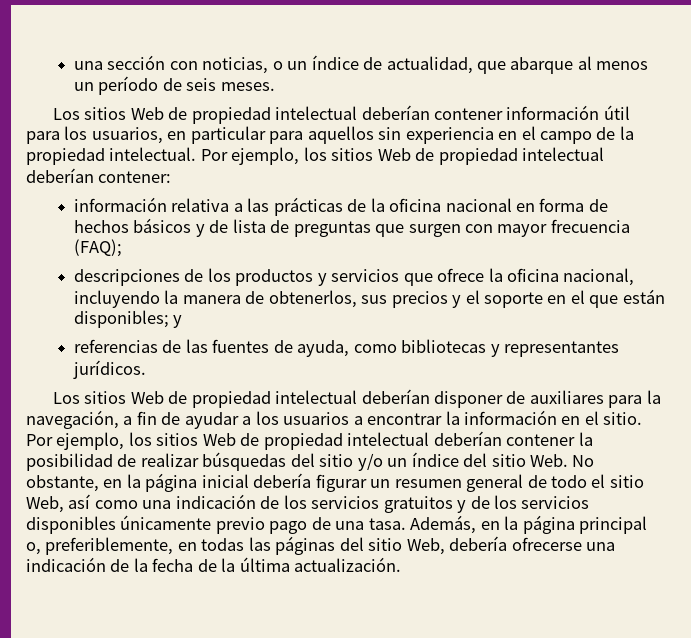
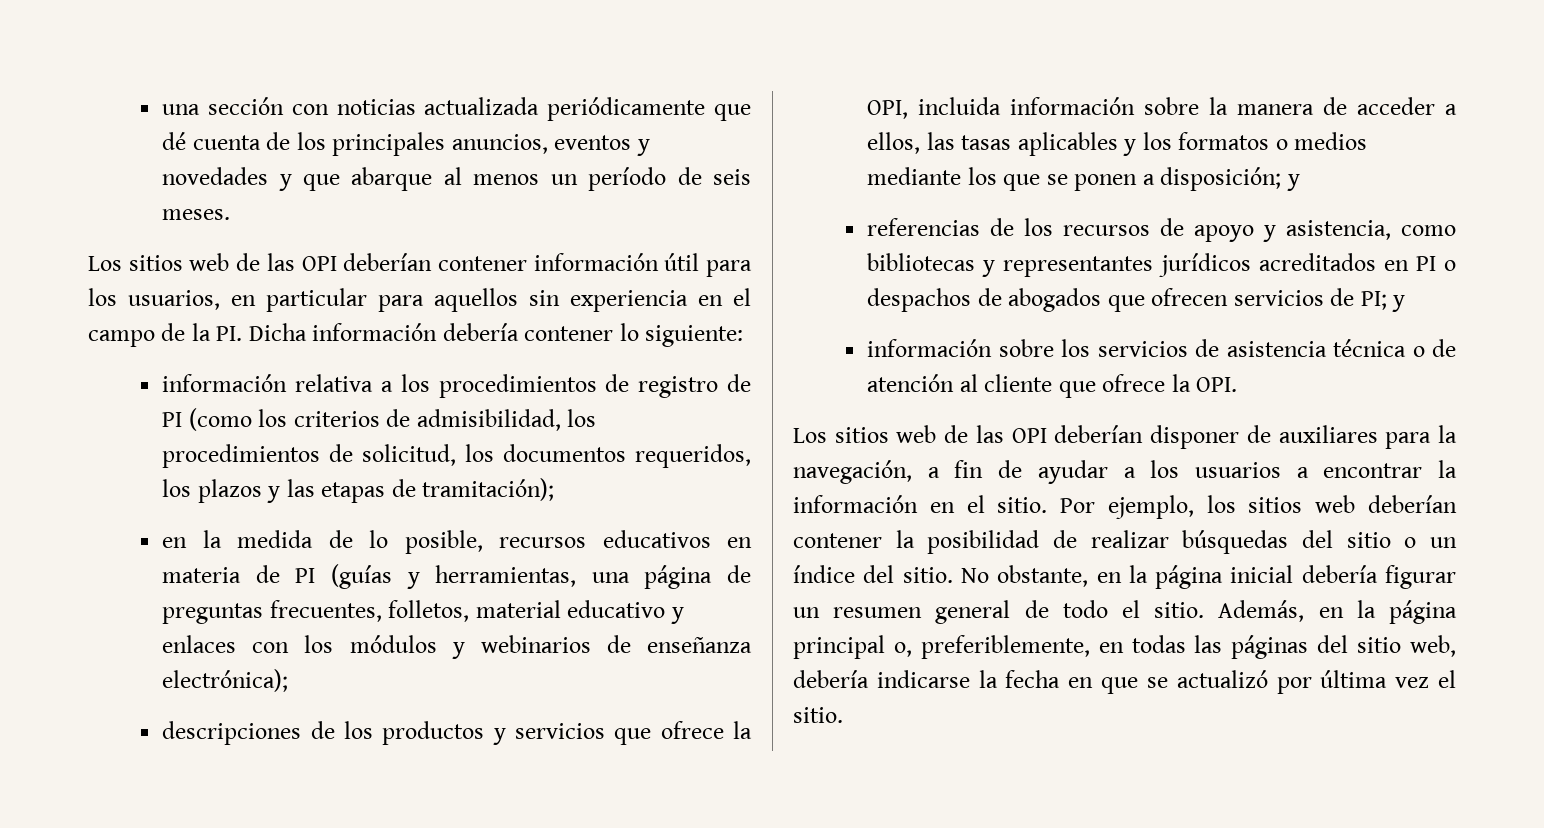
[202,55,473,74] noticias, o un índice de actualidad, -> [336,97,751,121] [162,132,650,156] [162,167,292,191] noticias actualizada periódicamente que dé cuenta de los principales anuncios, eventos y novedades y
[130,106,358,124] Web de propiedad intelectual -> [189,253,337,271] web de las OPI
[26,147,605,165] [26,168,172,183] [73,197,608,216] [73,218,630,237] [73,239,122,257] propiedad intelectual. Por ejemplo, los sitios Web de propiedad intelectual deberían contener: // información relativa a las prácticas de la oficina nacional en forma de hechos básicos y de lista de preguntas que surgen con mayor frecuencia (FAQ); -> [216,323,744,347] [162,374,751,398] [162,408,597,431] [162,444,752,468] [162,478,555,503] [162,530,752,554] [162,564,751,589] [162,600,684,624] [162,635,752,659] [162,669,289,692] PI. Dicha información debería contener lo siguiente: // información relativa a los procedimientos de registro de PI (como los criterios de admisibilidad, los procedimientos de solicitud, los documentos requeridos, los plazos y las etapas de tramitación); // en la medida de lo posible, recursos educativos en materia de PI (guías y herramientas, una página de preguntas frecuentes, folletos, material educativo y enlaces con los módulos y webinarios de enseñanza electrónica);
[507,268,635,286] [73,289,665,308] [73,310,183,328] [73,339,620,357] [72,360,146,379] [52,390,358,408] oficina nacional, incluyendo la manera de obtenerlos, sus precios y el soporte en el que están disponibles; y // referencias de las fuentes de ayuda, como bibliotecas y representantes jurídicos. // Los sitios Web de propiedad intelectual -> [867,97,1457,119] [867,132,1368,156] [867,167,1300,191] [867,218,1456,242] [867,253,1456,277] [867,288,1406,312] [867,339,1456,357] [867,374,1238,398] [793,425,1047,443] OPI, incluida información sobre la manera de acceder a ellos, las tasas aplicables y los formatos o medios mediante los que se ponen a disposición; y // referencias de los recursos de apoyo y asistencia, como bibliotecas y representantes jurídicos acreditados en PI o despachos de abogados que ofrecen servicios de PI; y // información sobre los servicios de asistencia técnica o de atención al cliente que ofrece la OPI. // Los sitios web de las OPI
[202,432,430,450] Web de propiedad intelectual -> [1315,495,1356,513] web
[357,453,383,471] y/o -> [1404,537,1417,548] o
[491,454,569,467] sitio Web. -> [902,567,953,583] sitio.
[609,475,644,488] [26,494,590,513] [26,515,406,534] sitio Web, así como una indicación de los servicios gratuitos y de los servicios disponibles únicamente previo pago de una tasa. -> [1154,602,1205,618] sitio.
[406,536,616,555] [26,557,402,572] Web, debería ofrecerse una indicación de la fecha de la última actualización. -> [1410,635,1456,657] [793,670,1456,694] [793,707,843,723] web, debería indicarse la fecha en que se actualizó por última vez el sitio.

